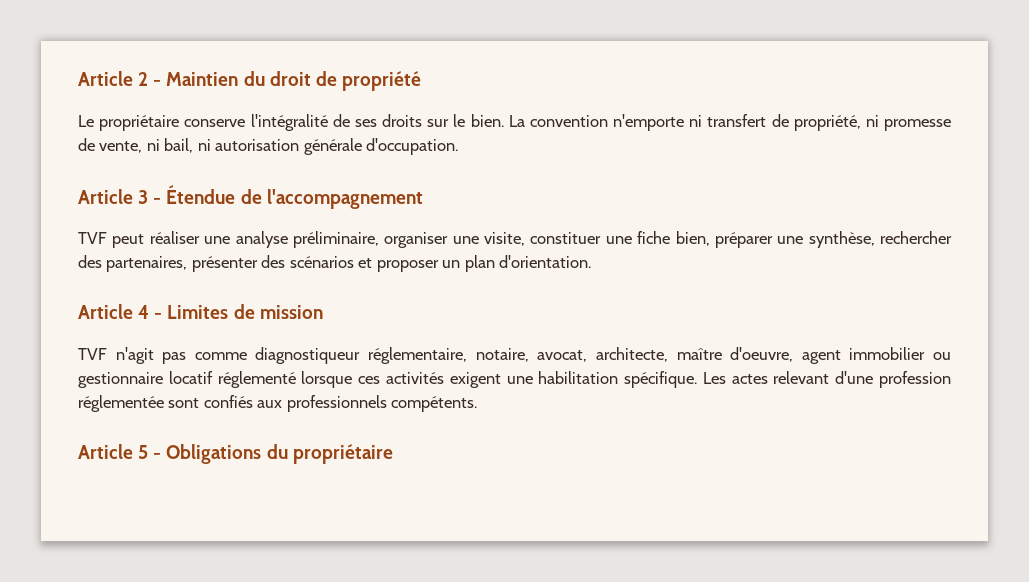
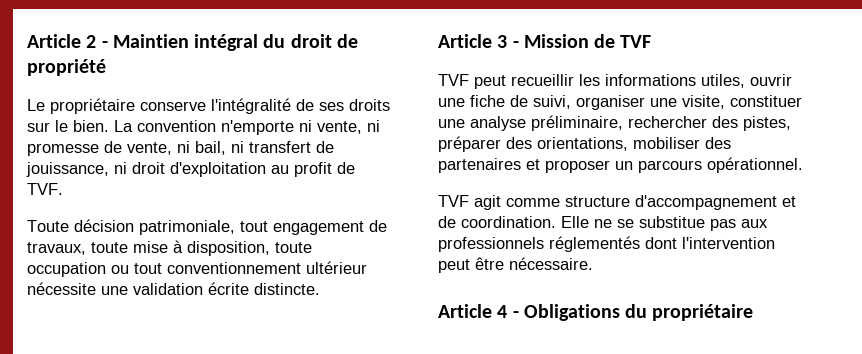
(239, 79) none -> [194,34,259,51] intégral
[707,114,861,131] transfert de propriété, -> [317,121,362,134] vente,
[215,138,459,155] autorisation générale d'occupation. -> [249,141,334,153] [26,162,355,177] [27,183,63,195] [27,219,387,235] [27,240,312,256] [27,261,367,277] [27,282,320,295] transfert de jouissance, ni droit d'exploitation au profit de TVF. // Toute décision patrimoniale, tout engagement de travaux, toute mise à disposition, toute occupation ou tout conventionnement ultérieur nécessite une validation écrite distincte.
[166,185,423,209] Étendue de l'accompagnement -> [523,34,652,48] Mission de TVF
[149,231,379,248] réaliser une analyse préliminaire, -> [511,74,792,88] [438,95,571,109] recueillir les informations utiles, ouvrir une fiche de suivi,
[637,231,952,248] [78,255,592,272] [78,304,323,319] [78,347,952,364] [78,371,952,388] [78,395,478,412] [78,444,149,459] fiche bien, préparer une synthèse, rechercher des partenaires, présenter des scénarios et proposer un plan d'orientation. // Article 4 - Limites de mission // TVF n'agit pas comme diagnostiqueur réglementaire, notaire, avocat, architecte, maître d'oeuvre, agent immobilier ou gestionnaire locatif réglementé lorsque ces activités exigent une habilitation spécifique. Les actes relevant d'une profession réglementée sont confiés aux professionnels compétents. // Article 5 -> [470,115,791,131] [438,136,731,152] [438,157,803,173] [438,195,796,210] [438,216,768,231] [438,236,775,252] [438,257,593,273] [438,304,508,318] analyse préliminaire, rechercher des pistes, préparer des orientations, mobiliser des partenaires et proposer un parcours opérationnel. // TVF agit comme structure d'accompagnement et de coordination. Elle ne se substitue pas aux professionnels réglementés dont l'intervention peut être nécessaire. // Article 4

